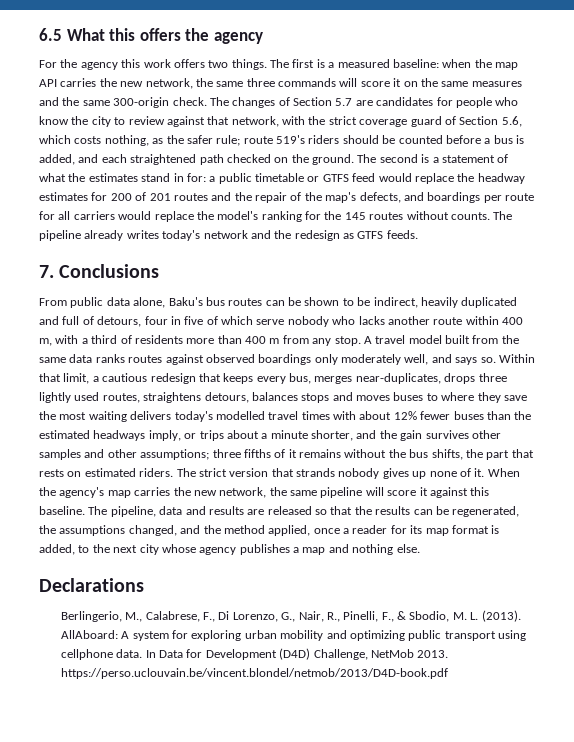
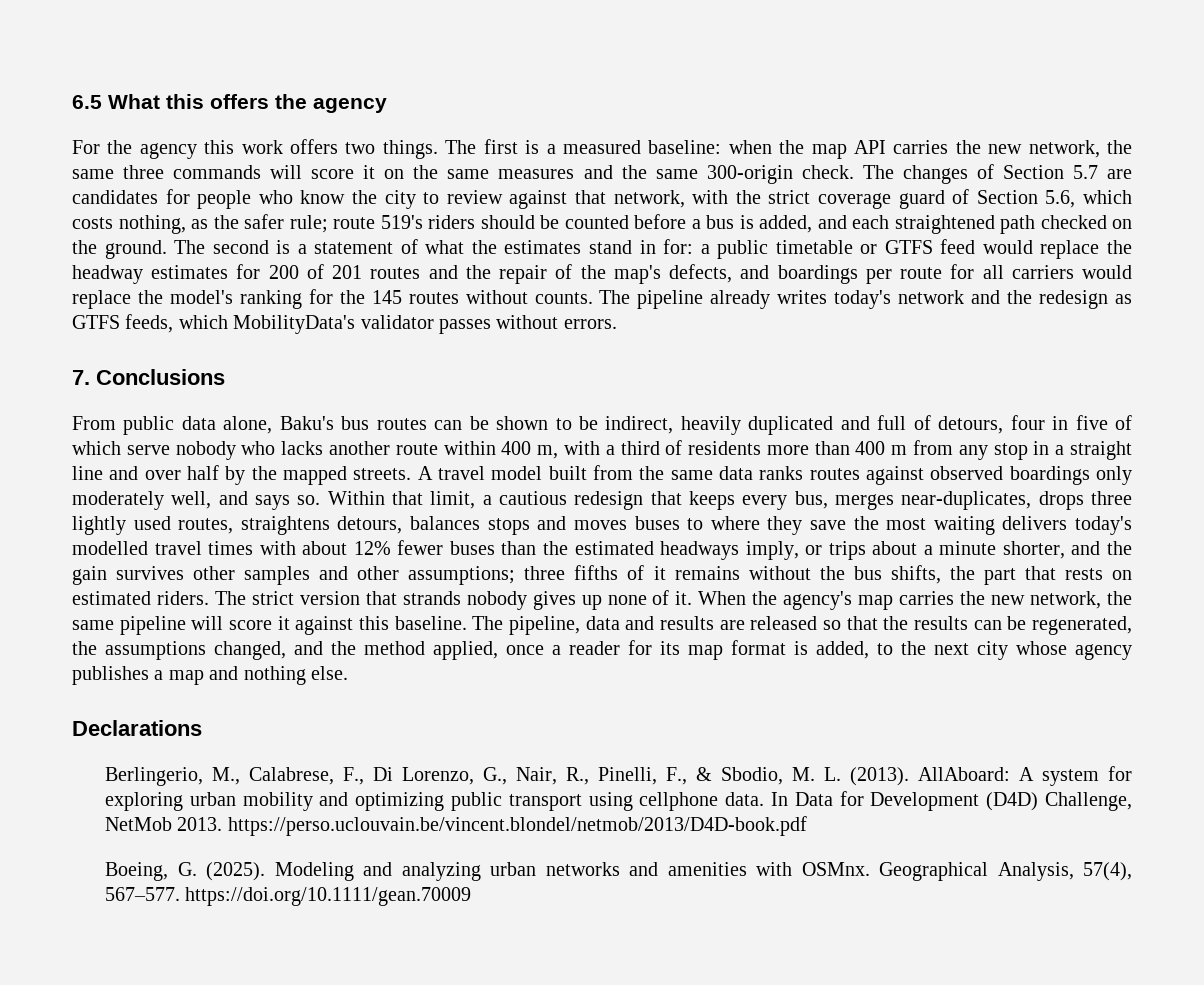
[386,230,418,239] feeds. -> [125,314,617,334] feeds, which MobilityData's validator passes without errors.
[334,336,361,346] stop. -> [993,441,1132,460] [72,465,412,485] stop in a straight line and over half by the mapped streets.
(448, 673) none -> [105,862,1132,881] [105,887,472,906] // Boeing, G. (2025). Modeling and analyzing urban networks and amenities with OSMnx. Geographical Analysis, 57(4), 567–577. https://doi.org/10.1111/gean.70009

